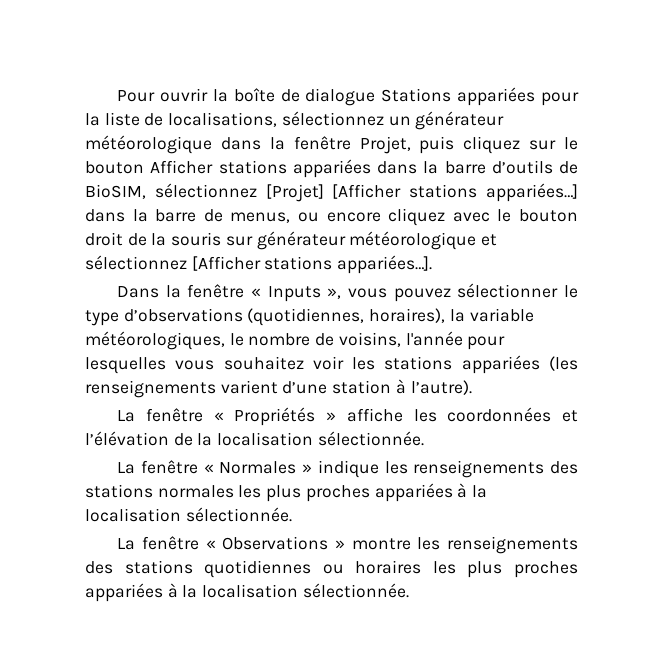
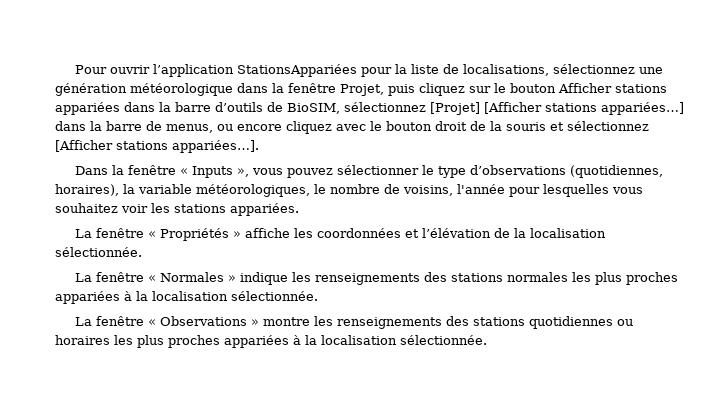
[212,87,536,106] la boîte de dialogue Stations appariées -> [152,64,357,77] l’application StationsAppariées
[388,111,505,130] un générateur -> [638,67,663,74] [55,83,127,96] une génération
[225,231,477,250] sur générateur météorologique -> (546, 126) none
[461,355,578,374] [85,379,472,398] appariées (les renseignements varient d’une station à l’autre). -> [230,203,299,216] appariées.

